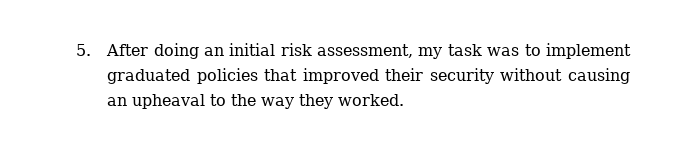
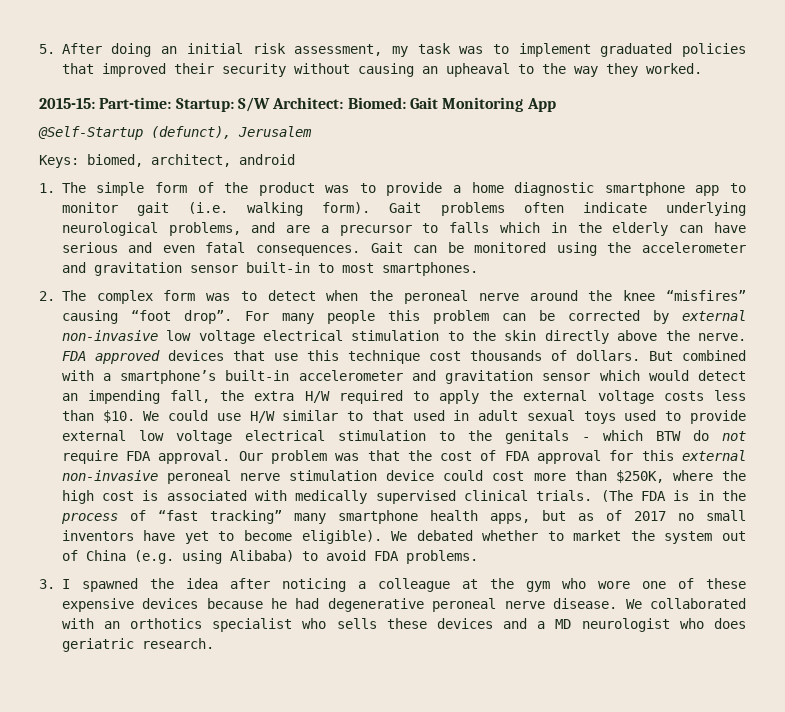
(405, 100) none -> [39,97,556,112] [38,126,312,140] [39,154,295,168] [39,182,746,196] [61,202,747,216] [61,222,747,236] [61,242,747,256] [61,262,478,276] [39,290,747,304] [61,310,747,324] [61,330,746,344] [61,350,747,364] [61,370,747,384] [61,390,746,404] [61,410,746,424] [61,430,747,444] [61,450,747,464] [61,470,747,484] [61,490,747,504] [60,510,746,524] [61,530,746,544] [61,550,478,564] [39,578,746,592] [61,598,746,612] [61,618,746,632] [61,638,214,652] // 2015-15: Part-time: Startup: S/W Architect: Biomed: Gait Monitoring App // @Self-Startup (defunct), Jerusalem // Keys: biomed, architect, android // 1. The simple form of the product was to provide a home diagnostic smartphone app to monitor gait (i.e. walking form). Gait problems often indicate underlying neurological problems, and are a precursor to falls which in the elderly can have serious and even fatal consequences. Gait can be monitored using the accelerometer and gravitation sensor built-in to most smartphones. // 2. The complex form was to detect when the peroneal nerve around the knee “misfires” causing “foot drop”. For many people this problem can be corrected by external non-invasive low voltage electrical stimulation to the skin directly above the nerve. FDA approved devices that use this technique cost thousands of dollars. But combined with a smartphone’s built-in accelerometer and gravitation sensor which would detect an impending fall, the extra H/W required to apply the external voltage costs less than $10. We could use H/W similar to that used in adult sexual toys used to provide external low voltage electrical stimulation to the genitals - which BTW do not require FDA approval. Our problem was that the cost of FDA approval for this external non-invasive peroneal nerve stimulation device could cost more than $250K, where the high cost is associated with medically supervised clinical trials. (The FDA is in the process of “fast tracking” many smartphone health apps, but as of 2017 no small inventors have yet to become eligible). We debated whether to market the system out of China (e.g. using Alibaba) to avoid FDA problems. // 3. I spawned the idea after noticing a colleague at the gym who wore one of these expensive devices because he had degenerative peroneal nerve disease. We collaborated with an orthotics specialist who sells these devices and a MD neurologist who does geriatric research.

